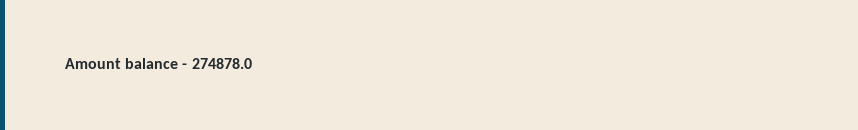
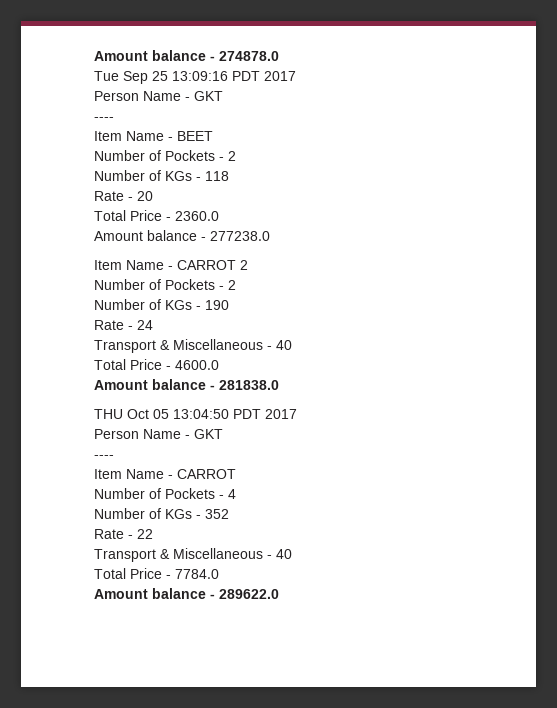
(252, 63) none -> [94,71,296,84] [94,91,223,101] [94,117,114,121] [94,131,213,141] [94,150,236,161] [94,170,229,181] [94,191,153,201] [94,210,219,221] [94,230,270,241] [94,260,248,270] [94,279,236,290] [94,299,229,310] [94,320,153,330] [94,339,292,353] [94,359,219,370] [94,379,279,390] [94,409,297,419] [94,429,223,439] [94,455,114,459] [94,469,236,479] [94,488,236,499] [94,508,229,519] [94,529,153,539] [94,548,292,562] [94,568,219,579] [94,588,279,599] // Tue Sep 25 13:09:16 PDT 2017 // Person Name - GKT // ---- // Item Name - BEET // Number of Pockets - 2 // Number of KGs - 118 // Rate - 20 // Total Price - 2360.0 // Amount balance - 277238.0 // Item Name - CARROT 2 // Number of Pockets - 2 // Number of KGs - 190 // Rate - 24 // Transport & Miscellaneous - 40 // Total Price - 4600.0 // Amount balance - 281838.0 // THU Oct 05 13:04:50 PDT 2017 // Person Name - GKT // ---- // Item Name - CARROT // Number of Pockets - 4 // Number of KGs - 352 // Rate - 22 // Transport & Miscellaneous - 40 // Total Price - 7784.0 // Amount balance - 289622.0

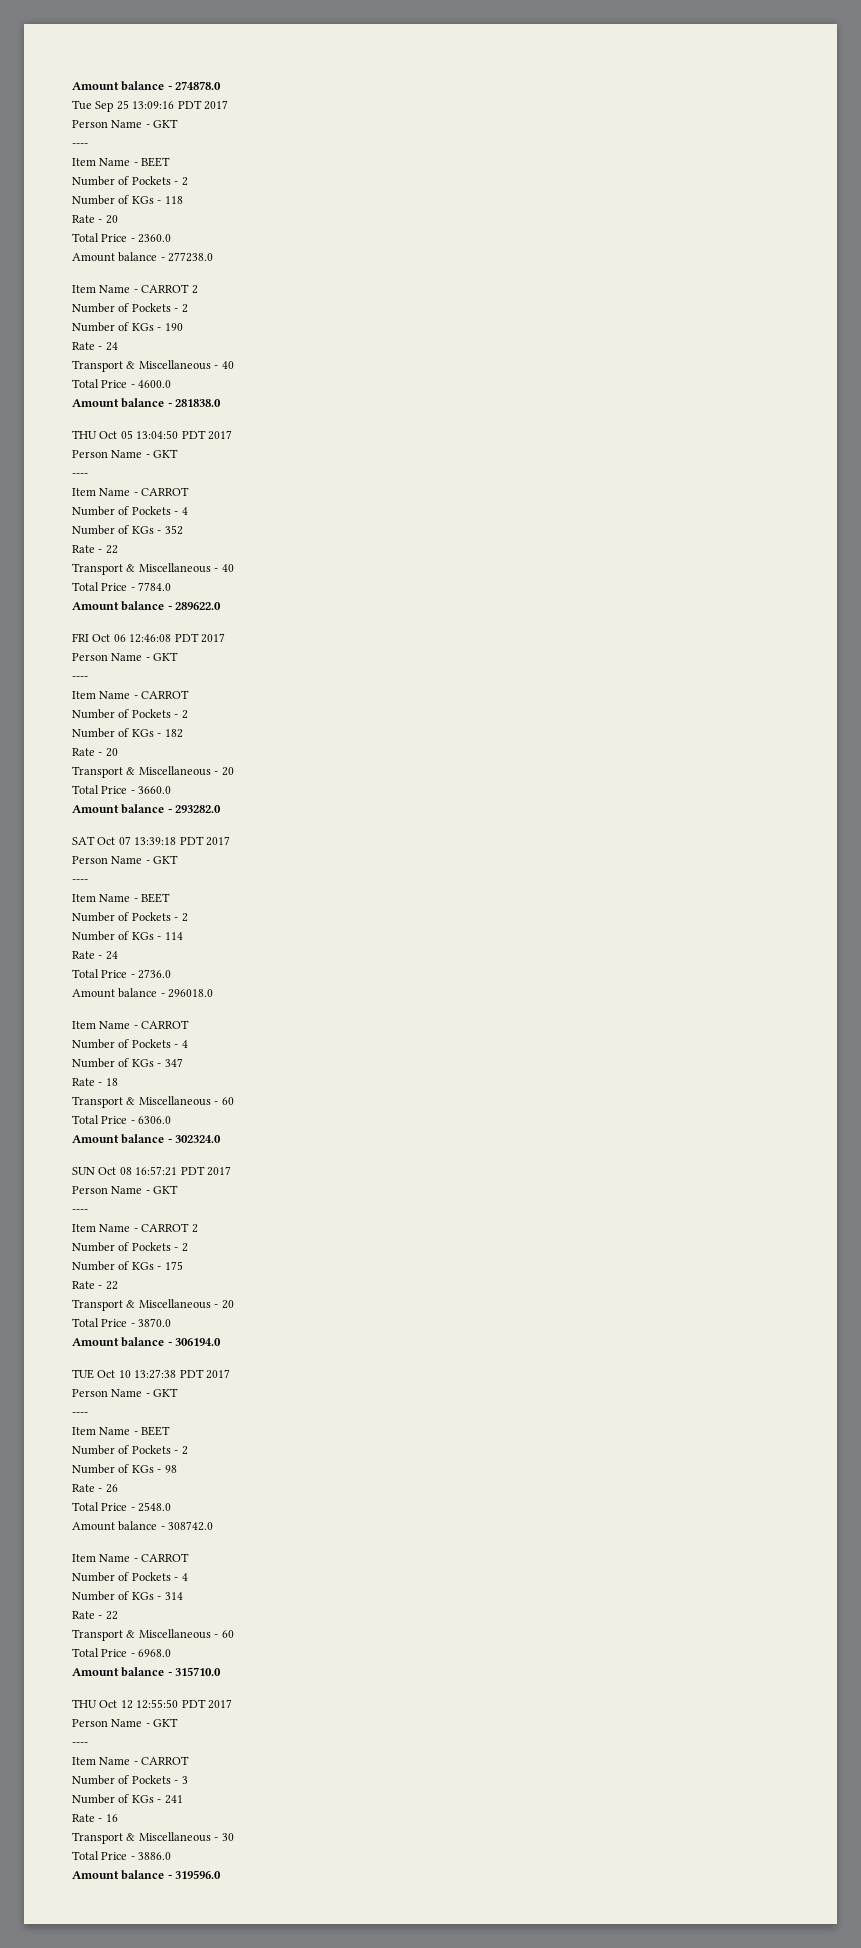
(279, 594) none -> [72,633,225,643] [72,652,179,661] [72,676,88,680] [72,690,190,699] [72,709,188,719] [72,728,183,738] [72,748,118,757] [72,766,234,778] [72,785,172,794] [72,804,222,814] [72,836,230,846] [72,855,179,864] [72,879,88,883] [72,893,171,903] [72,912,188,922] [72,931,183,941] [72,951,118,960] [72,969,172,979] [72,988,214,998] [72,1020,190,1029] [72,1039,188,1049] [72,1058,183,1068] [72,1078,118,1086] [72,1096,234,1108] [72,1115,172,1124] [72,1134,222,1144] [72,1166,231,1176] [72,1185,179,1194] [72,1209,88,1213] [72,1223,198,1233] [72,1242,188,1252] [72,1261,183,1271] [72,1281,118,1290] [72,1299,234,1311] [72,1318,172,1327] [72,1337,222,1347] [72,1369,230,1379] [72,1388,179,1397] [72,1412,88,1416] [72,1426,171,1436] [72,1445,188,1455] [72,1464,177,1474] [72,1484,118,1493] [72,1502,172,1512] [72,1521,214,1531] [72,1553,190,1562] [72,1572,188,1582] [72,1591,183,1601] [72,1611,118,1620] [72,1629,234,1641] [72,1648,172,1657] [72,1667,222,1677] [72,1699,232,1709] [72,1718,179,1727] [72,1742,88,1746] [72,1756,190,1765] [72,1775,188,1785] [72,1794,183,1804] [72,1814,118,1822] [72,1832,234,1844] [72,1851,172,1860] [72,1870,222,1880] // FRI Oct 06 12:46:08 PDT 2017 // Person Name - GKT // ---- // Item Name - CARROT // Number of Pockets - 2 // Number of KGs - 182 // Rate - 20 // Transport & Miscellaneous - 20 // Total Price - 3660.0 // Amount balance - 293282.0 // SAT Oct 07 13:39:18 PDT 2017 // Person Name - GKT // ---- // Item Name - BEET // Number of Pockets - 2 // Number of KGs - 114 // Rate - 24 // Total Price - 2736.0 // Amount balance - 296018.0 // Item Name - CARROT // Number of Pockets - 4 // Number of KGs - 347 // Rate - 18 // Transport & Miscellaneous - 60 // Total Price - 6306.0 // Amount balance - 302324.0 // SUN Oct 08 16:57:21 PDT 2017 // Person Name - GKT // ---- // Item Name - CARROT 2 // Number of Pockets - 2 // Number of KGs - 175 // Rate - 22 // Transport & Miscellaneous - 20 // Total Price - 3870.0 // Amount balance - 306194.0 // TUE Oct 10 13:27:38 PDT 2017 // Person Name - GKT // ---- // Item Name - BEET // Number of Pockets - 2 // Number of KGs - 98 // Rate - 26 // Total Price - 2548.0 // Amount balance - 308742.0 // Item Name - CARROT // Number of Pockets - 4 // Number of KGs - 314 // Rate - 22 // Transport & Miscellaneous - 60 // Total Price - 6968.0 // Amount balance - 315710.0 // THU Oct 12 12:55:50 PDT 2017 // Person Name - GKT // ---- // Item Name - CARROT // Number of Pockets - 3 // Number of KGs - 241 // Rate - 16 // Transport & Miscellaneous - 30 // Total Price - 3886.0 // Amount balance - 319596.0

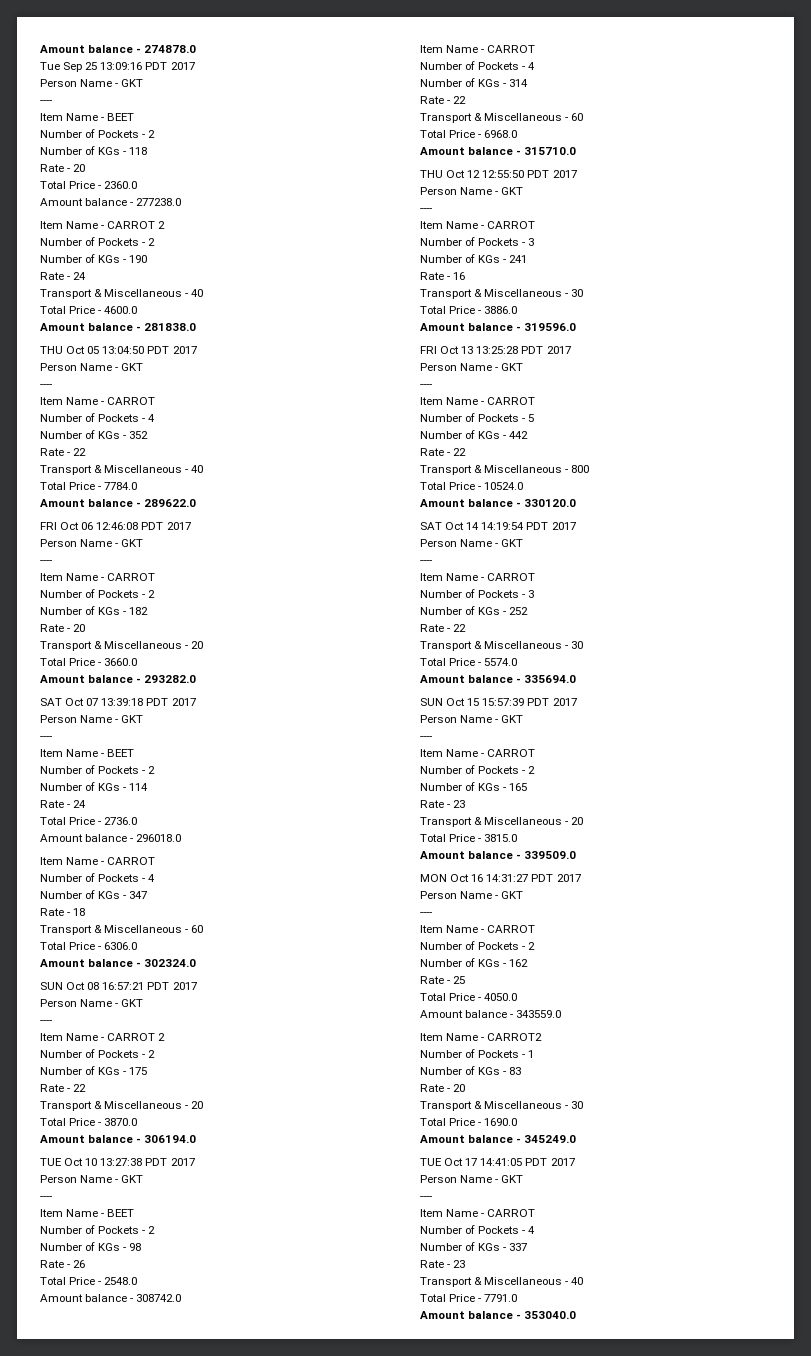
(222, 1874) none -> [420,346,571,354] [420,363,524,371] [420,384,432,388] [420,397,536,405] [420,413,535,422] [420,430,529,439] [420,448,467,456] [420,465,590,475] [420,482,524,490] [420,499,577,507] [420,522,576,530] [420,539,524,547] [420,560,432,564] [420,573,536,581] [420,589,535,598] [420,606,529,615] [420,624,467,632] [420,641,584,651] [420,658,518,666] [420,675,577,683] [420,698,577,706] [420,715,524,723] [420,736,432,740] [420,749,536,757] [420,765,536,774] [420,782,528,791] [420,800,466,808] [420,817,584,827] [420,834,518,842] [420,851,577,859] [420,874,581,882] [420,891,524,899] [420,912,432,916] [420,925,536,933] [420,941,536,950] [420,958,529,967] [420,976,466,984] [420,993,518,1001] [420,1010,562,1018] [420,1033,543,1041] [420,1049,535,1058] [420,1066,522,1075] [420,1084,466,1092] [420,1101,584,1111] [420,1118,518,1126] [420,1135,577,1143] [420,1158,575,1166] [420,1175,524,1183] [420,1196,432,1200] [420,1209,536,1217] [420,1225,536,1234] [420,1242,528,1251] [420,1260,466,1268] [420,1277,584,1287] [420,1294,518,1302] [420,1311,577,1319] // FRI Oct 13 13:25:28 PDT 2017 // Person Name - GKT // ---- // Item Name - CARROT // Number of Pockets - 5 // Number of KGs - 442 // Rate - 22 // Transport & Miscellaneous - 800 // Total Price - 10524.0 // Amount balance - 330120.0 // SAT Oct 14 14:19:54 PDT 2017 // Person Name - GKT // ---- // Item Name - CARROT // Number of Pockets - 3 // Number of KGs - 252 // Rate - 22 // Transport & Miscellaneous - 30 // Total Price - 5574.0 // Amount balance - 335694.0 // SUN Oct 15 15:57:39 PDT 2017 // Person Name - GKT // ---- // Item Name - CARROT // Number of Pockets - 2 // Number of KGs - 165 // Rate - 23 // Transport & Miscellaneous - 20 // Total Price - 3815.0 // Amount balance - 339509.0 // MON Oct 16 14:31:27 PDT 2017 // Person Name - GKT // ---- // Item Name - CARROT // Number of Pockets - 2 // Number of KGs - 162 // Rate - 25 // Total Price - 4050.0 // Amount balance - 343559.0 // Item Name - CARROT2 // Number of Pockets - 1 // Number of KGs - 83 // Rate - 20 // Transport & Miscellaneous - 30 // Total Price - 1690.0 // Amount balance - 345249.0 // TUE Oct 17 14:41:05 PDT 2017 // Person Name - GKT // ---- // Item Name - CARROT // Number of Pockets - 4 // Number of KGs - 337 // Rate - 23 // Transport & Miscellaneous - 40 // Total Price - 7791.0 // Amount balance - 353040.0

